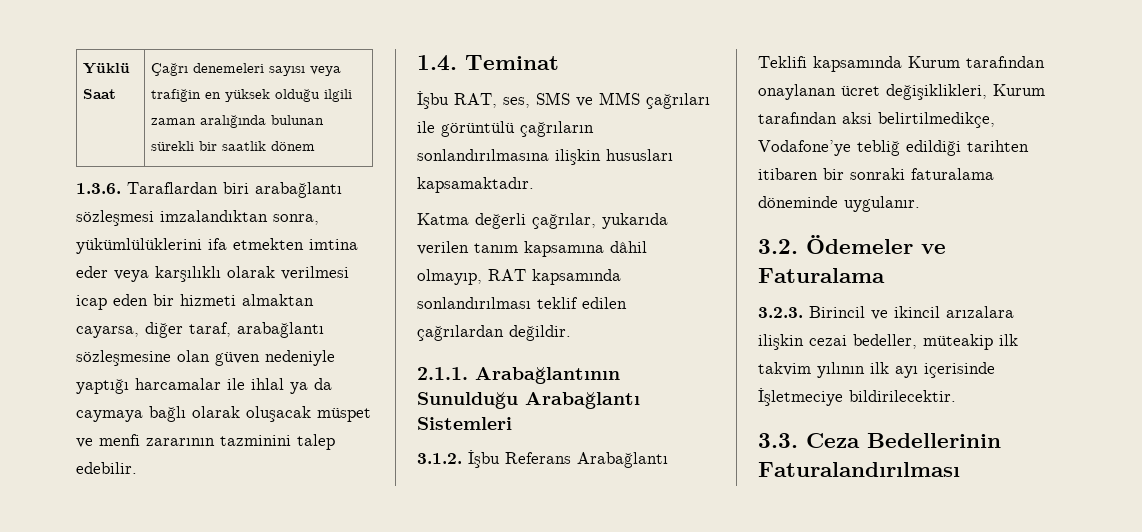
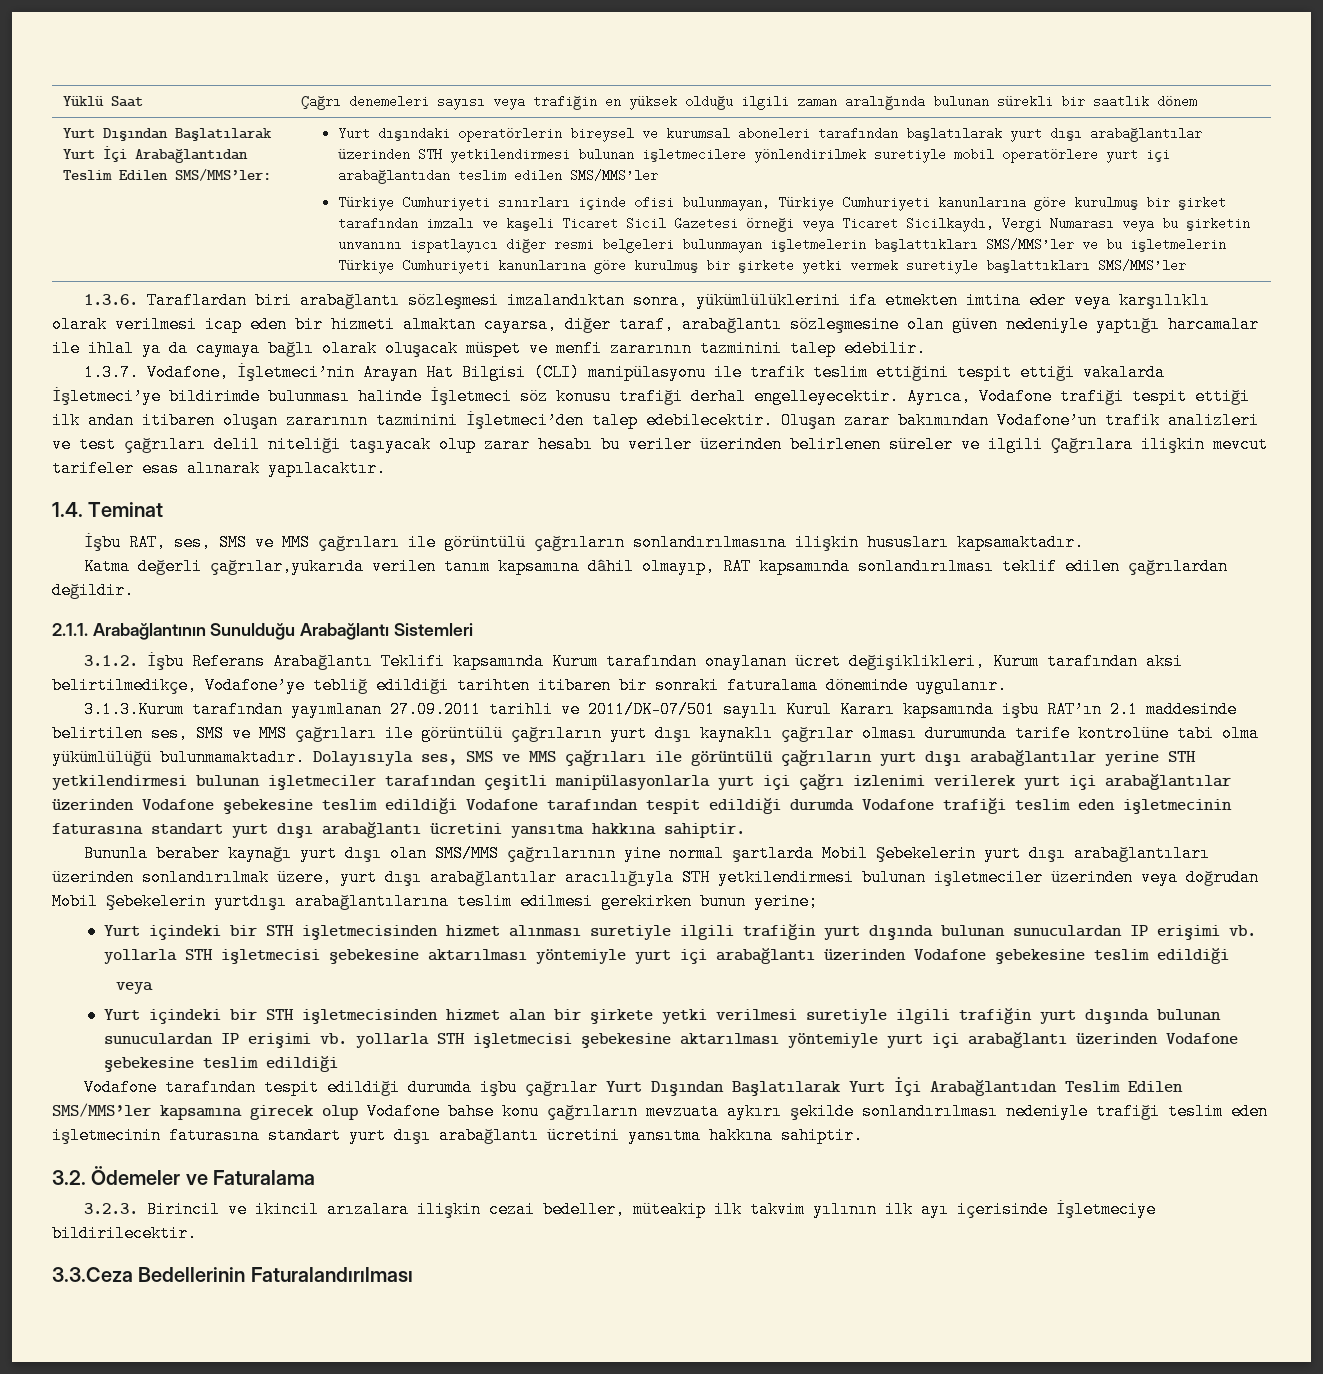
(316, 146) none -> [62,128,272,141] [62,146,248,163] [62,168,271,181] [337,127,1202,142] [337,148,1170,163] [337,169,658,184] [337,196,1226,211] [337,217,1250,232] [337,238,1226,253] [337,259,1186,274] // Yurt Dışından Başlatılarak Yurt İçi Arabağlantıdan Teslim Edilen SMS/MMS’ler: | Yurt dışındaki operatörlerin bireysel ve kurumsal aboneleri tarafından başlatılarak yurt dışı arabağlantılar üzerinden STH yetkilendirmesi bulunan işletmecilere yönlendirilmek suretiyle mobil operatörlere yurt içi arabağlantıdan teslim edilen SMS/MMS’ler // Türkiye Cumhuriyeti sınırları içinde ofisi bulunmayan, Türkiye Cumhuriyeti kanunlarına göre kurulmuş bir şirket tarafından imzalı ve kaşeli Ticaret Sicil Gazetesi örneği veya Ticaret Sicilkaydı, Vergi Numarası veya bu şirketin unvanını ispatlayıcı diğer resmi belgeleri bulunmayan işletmelerin başlattıkları SMS/MMS’ler ve bu işletmelerin Türkiye Cumhuriyeti kanunlarına göre kurulmuş bir şirkete yetki vermek suretiyle başlattıkları SMS/MMS’ler
(137, 468) none -> [83,363,1165,381] [52,387,1250,405] [52,411,1259,429] [52,436,1268,453] [52,460,386,477] // 1.3.7. Vodafone, İşletmeci’nin Arayan Hat Bilgisi (CLI) manipülasyonu ile trafik teslim ettiğini tespit ettiği vakalarda İşletmeci’ye bildirimde bulunması halinde İşletmeci söz konusu trafiği derhal engelleyecektir. Ayrıca, Vodafone trafiği tespit ettiği ilk andan itibaren oluşan zararının tazminini İşletmeci’den talep edebilecektir. Oluşan zarar bakımından Vodafone’un trafik analizleri ve test çağrıları delil niteliği taşıyacak olup zarar hesabı bu veriler üzerinden belirlenen süreler ve ilgili Çağrılara ilişkin mevcut tarifeler esas alınarak yapılacaktır.
[532,213,668,229] çağrılar, yukarıda -> [209,558,364,575] çağrılar,yukarıda
(920, 204) none -> [83,701,1237,718] [52,725,1259,742] [52,749,1196,766] [52,774,1231,790] [52,798,1232,814] [52,822,745,838] [83,845,1209,862] [52,869,1259,886] [52,893,818,910] [103,924,1256,940] [103,948,1229,964] [115,982,153,994] [103,1008,1221,1024] [103,1032,1238,1048] [103,1056,338,1072] [83,1077,1183,1096] [52,1103,1268,1120] [52,1127,863,1144] // 3.1.3.Kurum tarafından yayımlanan 27.09.2011 tarihli ve 2011/DK-07/501 sayılı Kurul Kararı kapsamında işbu RAT’ın 2.1 maddesinde belirtilen ses, SMS ve MMS çağrıları ile görüntülü çağrıların yurt dışı kaynaklı çağrılar olması durumunda tarife kontrolüne tabi olma yükümlülüğü bulunmamaktadır. Dolayısıyla ses, SMS ve MMS çağrıları ile görüntülü çağrıların yurt dışı arabağlantılar yerine STH yetkilendirmesi bulunan işletmeciler tarafından çeşitli manipülasyonlarla yurt içi çağrı izlenimi verilerek yurt içi arabağlantılar üzerinden Vodafone şebekesine teslim edildiği Vodafone tarafından tespit edildiği durumda Vodafone trafiği teslim eden işletmecinin faturasına standart yurt dışı arabağlantı ücretini yansıtma hakkına sahiptir. // Bununla beraber kaynağı yurt dışı olan SMS/MMS çağrılarının yine normal şartlarda Mobil Şebekelerin yurt dışı arabağlantıları üzerinden sonlandırılmak üzere, yurt dışı arabağlantılar aracılığıyla STH yetkilendirmesi bulunan işletmeciler üzerinden veya doğrudan Mobil Şebekelerin yurtdışı arabağlantılarına teslim edilmesi gerekirken bunun yerine; // Yurt içindeki bir STH işletmecisinden hizmet alınması suretiyle ilgili trafiğin yurt dışında bulunan sunuculardan IP erişimi vb. yollarla STH işletmecisi şebekesine aktarılması yöntemiyle yurt içi arabağlantı üzerinden Vodafone şebekesine teslim edildiği // veya // Yurt içindeki bir STH işletmecisinden hizmet alan bir şirkete yetki verilmesi suretiyle ilgili trafiğin yurt dışında bulunan sunuculardan IP erişimi vb. yollarla STH işletmecisi şebekesine aktarılması yöntemiyle yurt içi arabağlantı üzerinden Vodafone şebekesine teslim edildiği // Vodafone tarafından tespit edildiği durumda işbu çağrılar Yurt Dışından Başlatılarak Yurt İçi Arabağlantıdan Teslim Edilen SMS/MMS’ler kapsamına girecek olup Vodafone bahse konu çağrıların mevzuata aykırı şekilde sonlandırılması nedeniyle trafiği teslim eden işletmecinin faturasına standart yurt dışı arabağlantı ücretini yansıtma hakkına sahiptir.
[758,433,860,448] 3.3. Ceza -> [52,1267,133,1282] 3.3.Ceza

